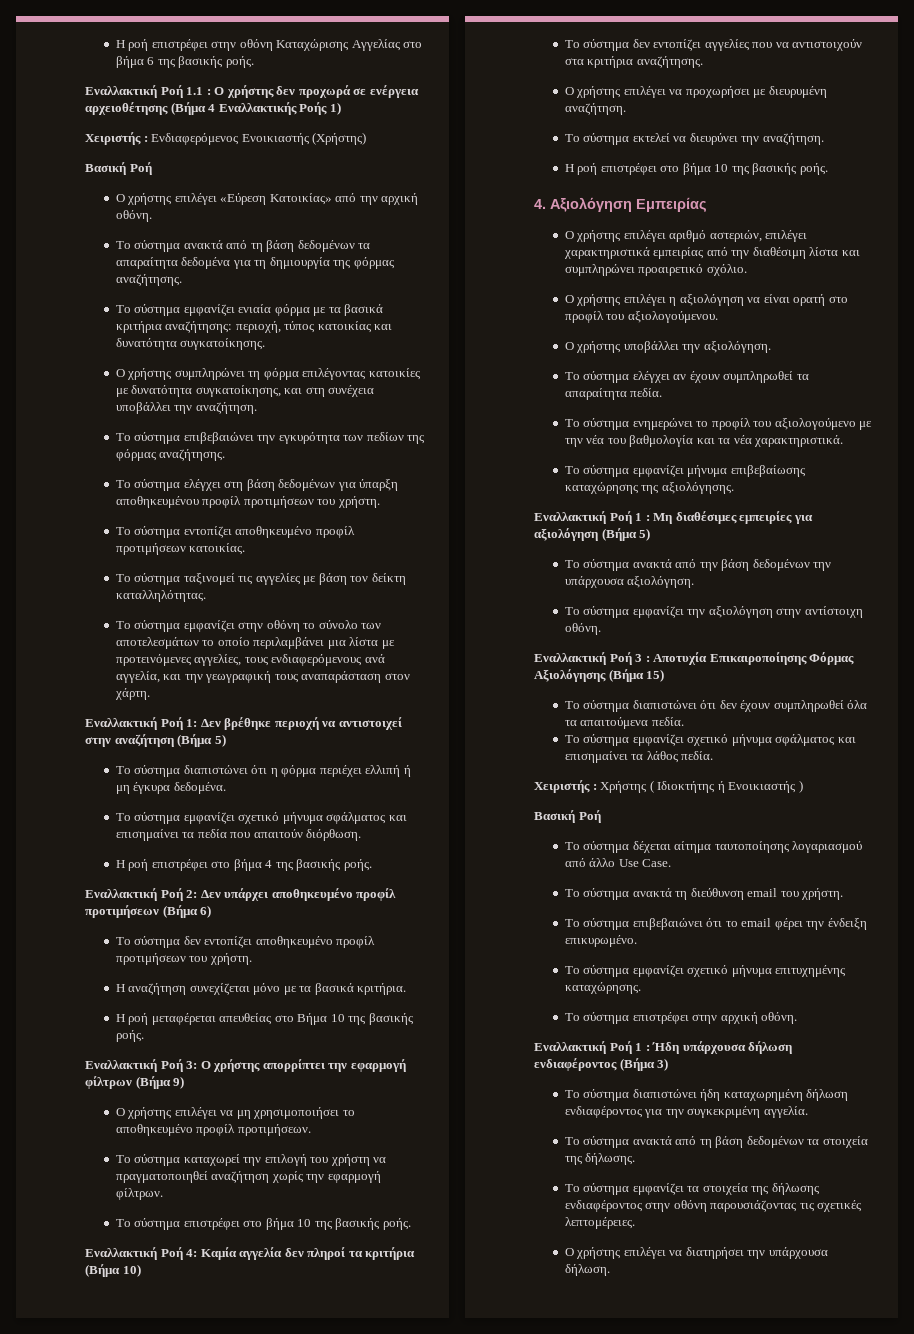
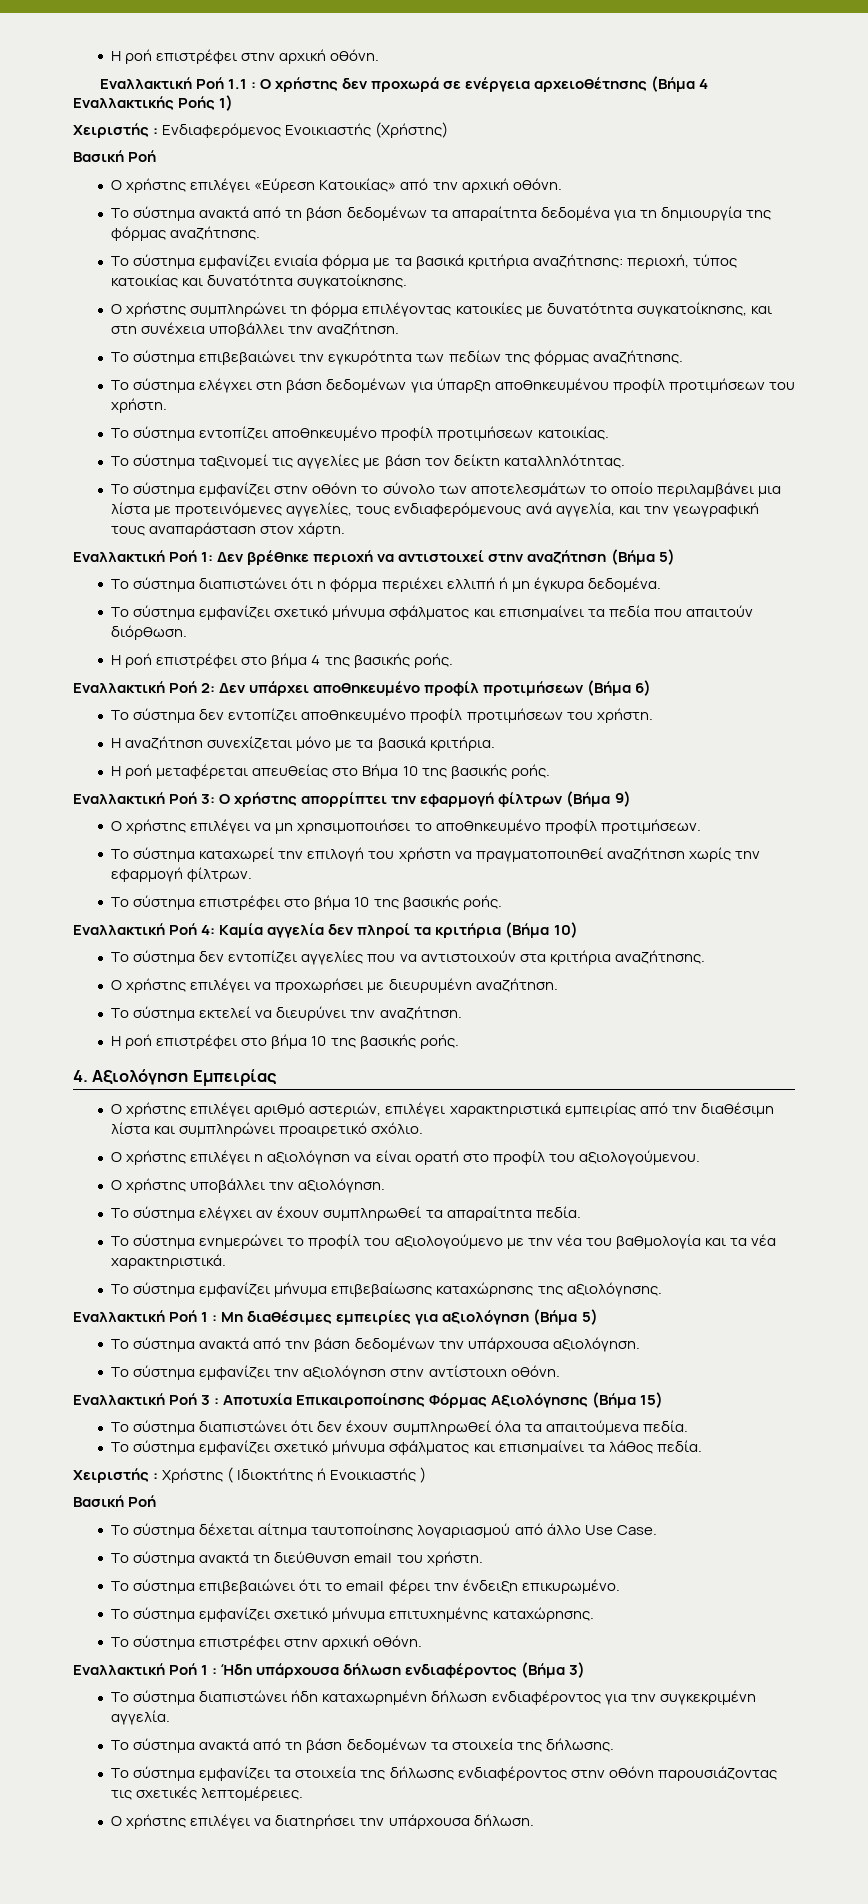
[239,39,423,51] [115,56,254,68] οθόνη Καταχώρισης Αγγελίας στο βήμα 6 της βασικής ροής. -> [279,49,380,64] αρχική οθόνη.

